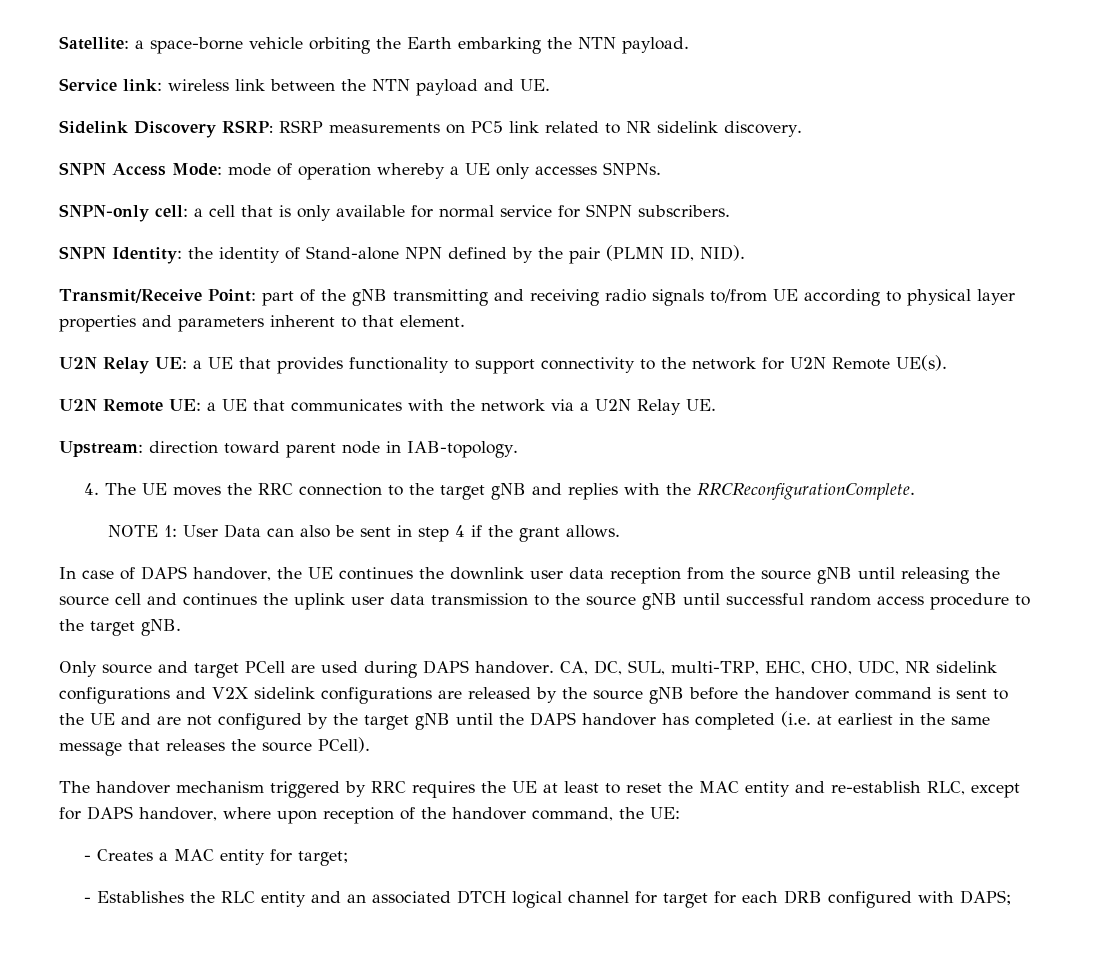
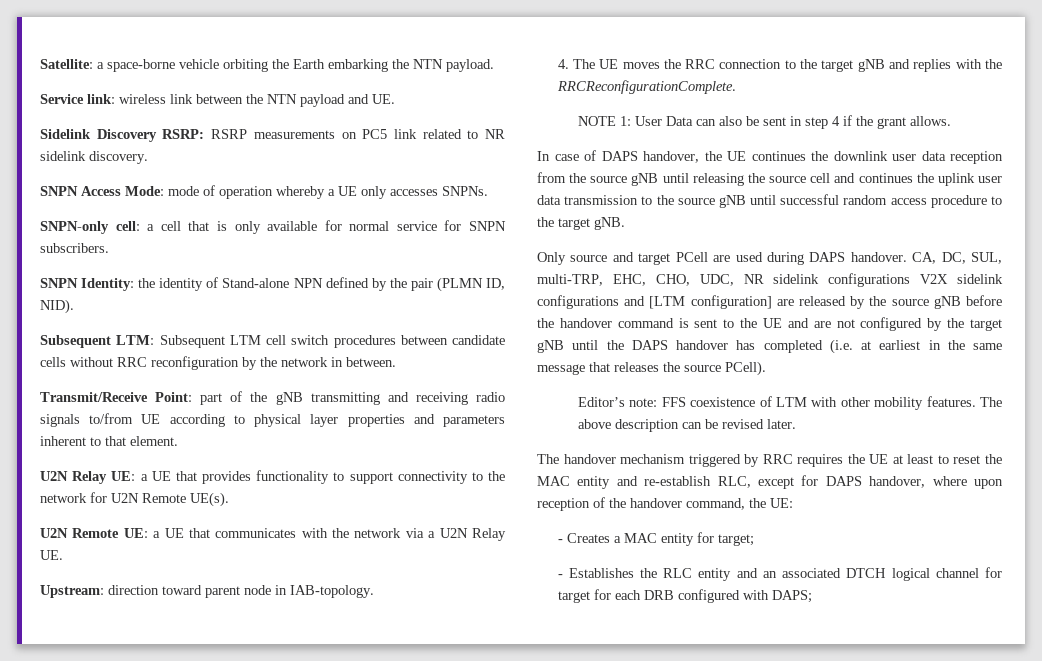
(745, 253) none -> [40,335,505,348] [40,356,396,370] // Subsequent LTM: Subsequent LTM cell switch procedures between candidate cells without RRC reconfiguration by the network in between.
[176,687,206,699] and -> (911, 280) none
(432, 695) none -> [624,295,772,309] and [LTM configuration]
(370, 745) none -> [578,396,1002,410] [578,419,797,432] // Editor’s note: FFS coexistence of LTM with other mobility features. The above description can be revised later.

